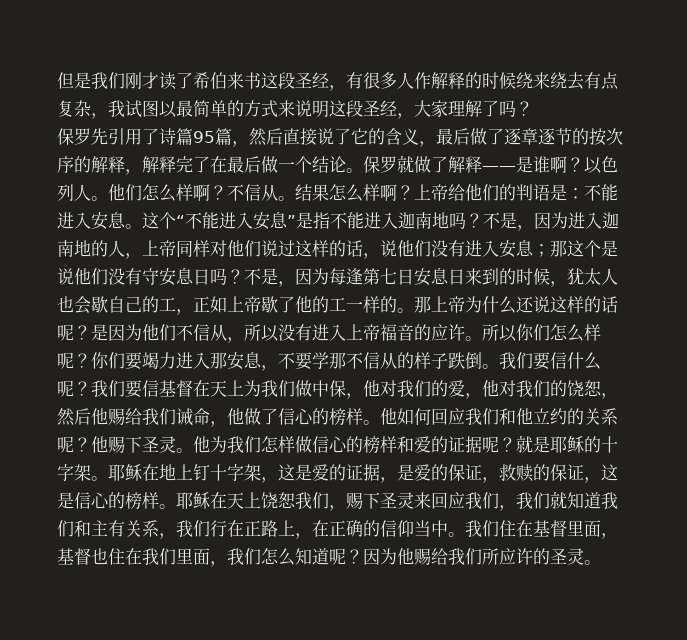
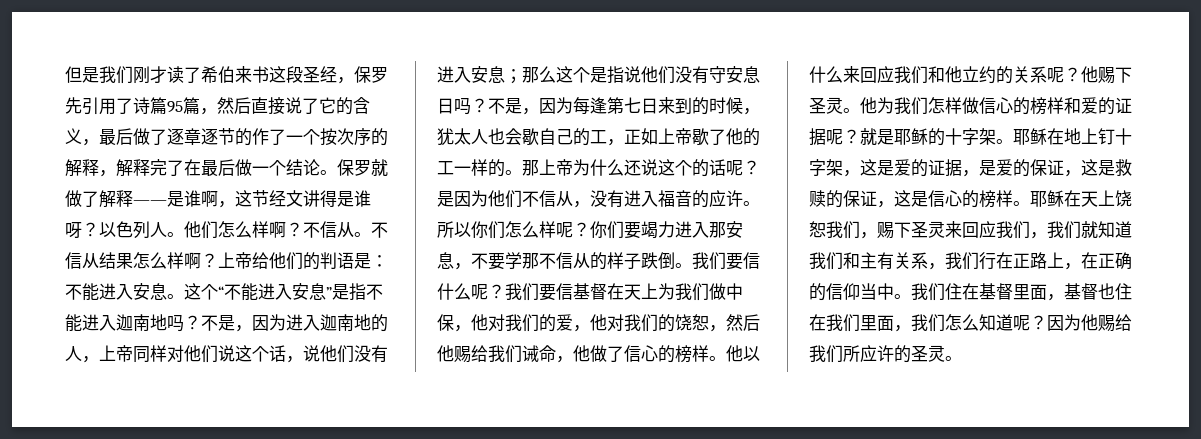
[346,72,619,90] [57,100,533,119] 有很多人作解释的时候绕来绕去有点复杂，我试图以最简单的方式来说明这段圣经，大家理解了吗？ // -> (354, 80) none
(589, 136) none -> [252,128,320,145] 作了一个
(567, 164) none -> [218,190,371,208] [65,222,82,238] ，这节经文讲得是谁呀
(295, 198) none -> [371,222,388,238] [65,252,99,269] 不信从
[278,240,346,257] 过这样的 -> [235,345,269,362] 这个
[567,240,618,257] 这个是 -> [539,66,624,84] 么这个是指
[414,268,465,286] 安息日 -> (658, 106) none
[567,296,584,313] 样 -> [675,160,692,176] 个
[244,324,380,342] 所以没有进入上帝 -> [590,190,658,208] 没有进入
[397,408,431,425] 如何 -> [743,346,760,361] [809,66,860,83] 以什么来
(499, 480) none -> [1081,159,1115,176] 这是

